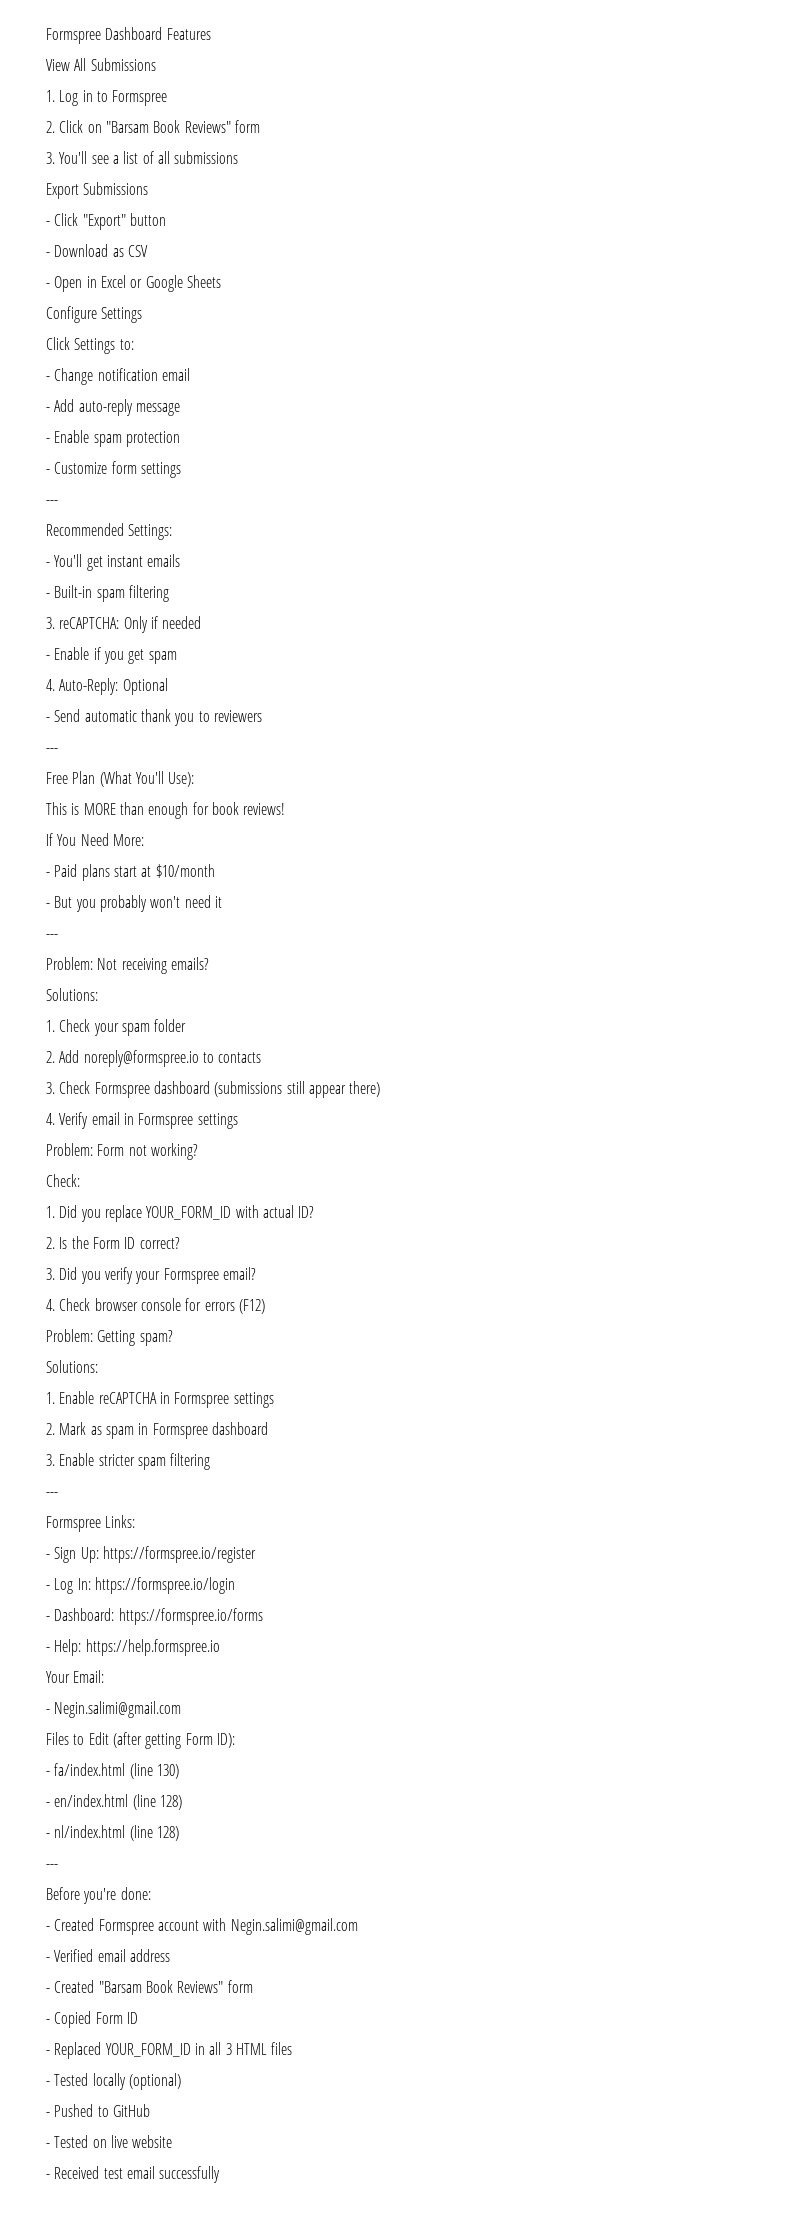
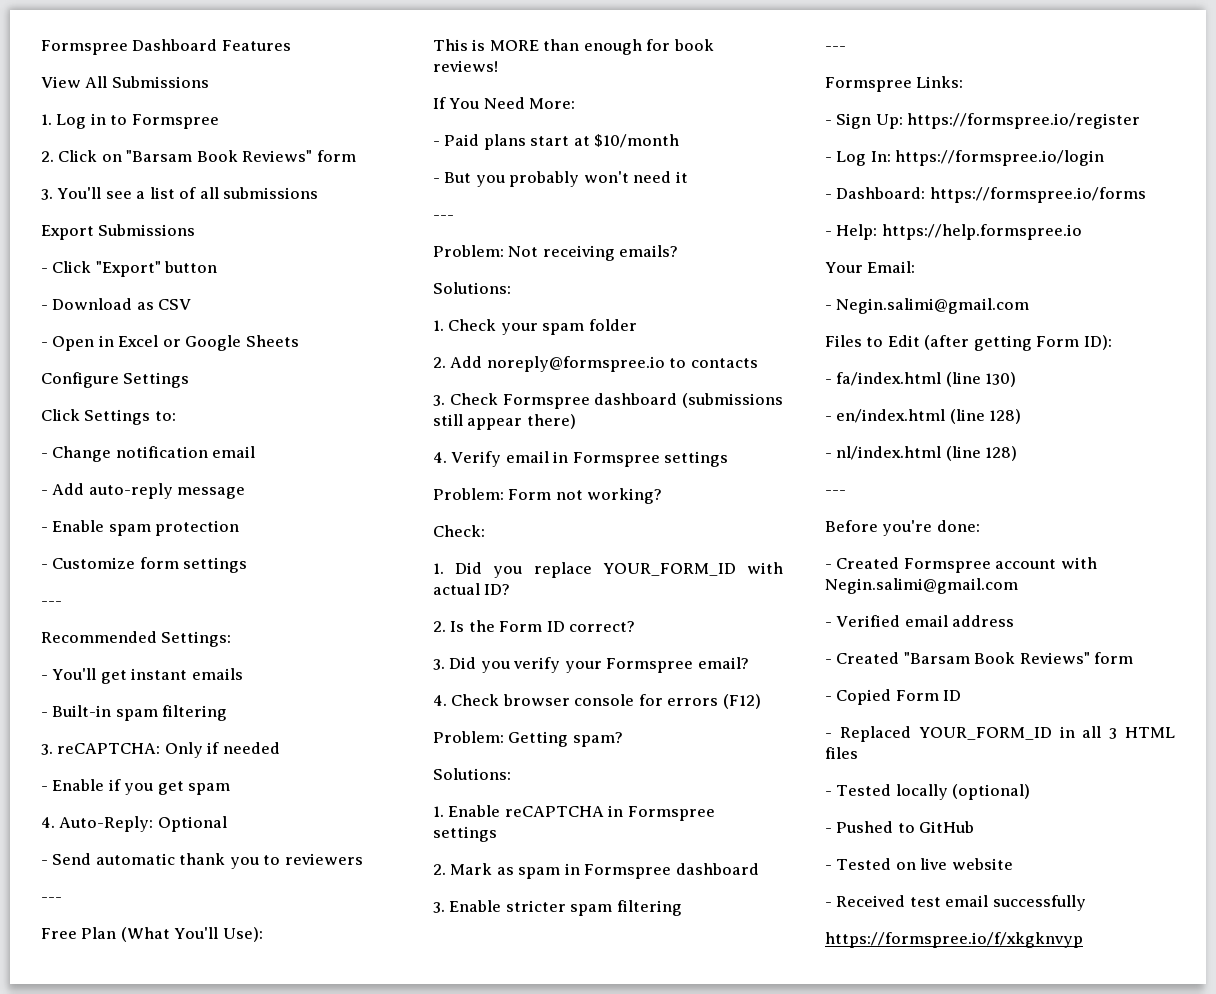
(221, 2174) none -> [825,932,1083,948] // https://formspree.io/f/xkgknvyp

